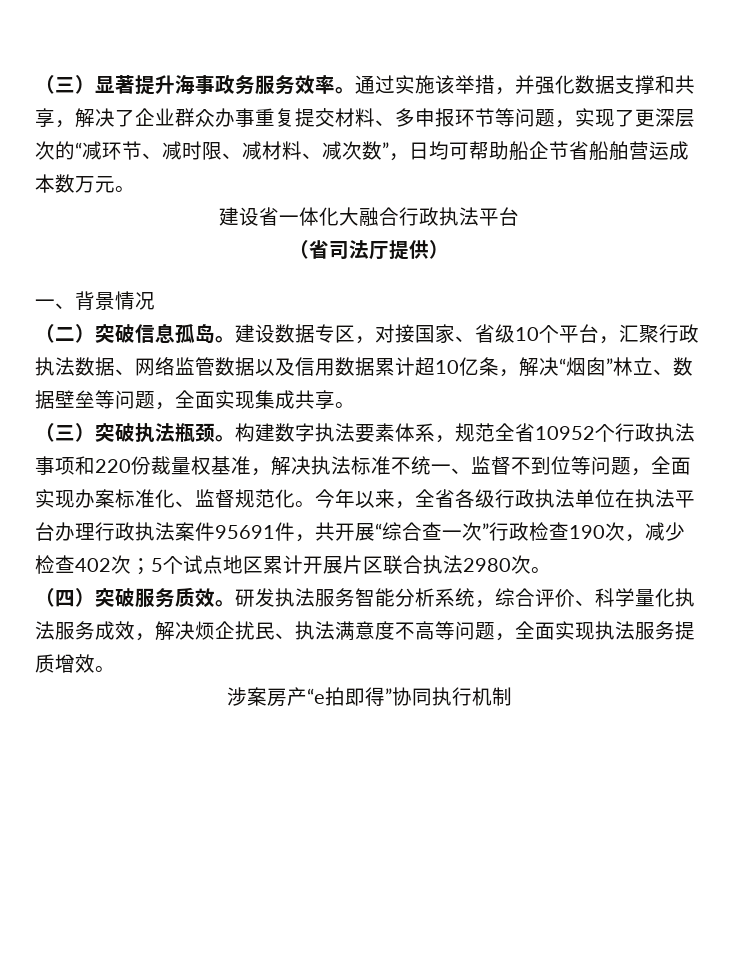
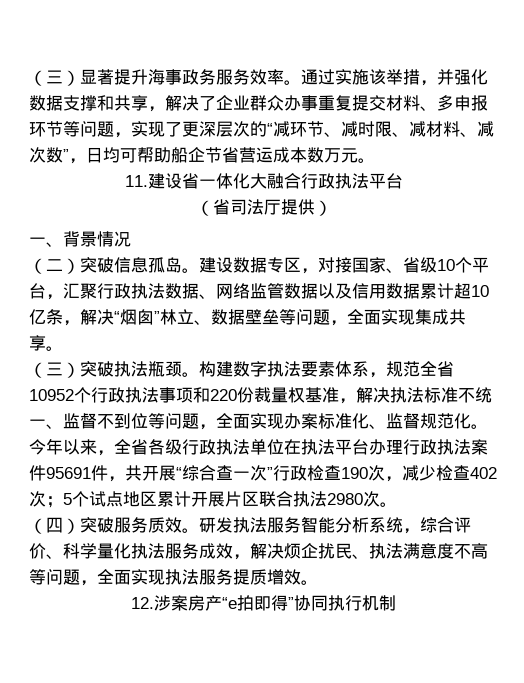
[589,141,629,161] 船舶 -> (239, 155) none
(135, 189) none -> [124,175,148,187] 11.
(115, 669) none -> [131,597,154,609] 12.

